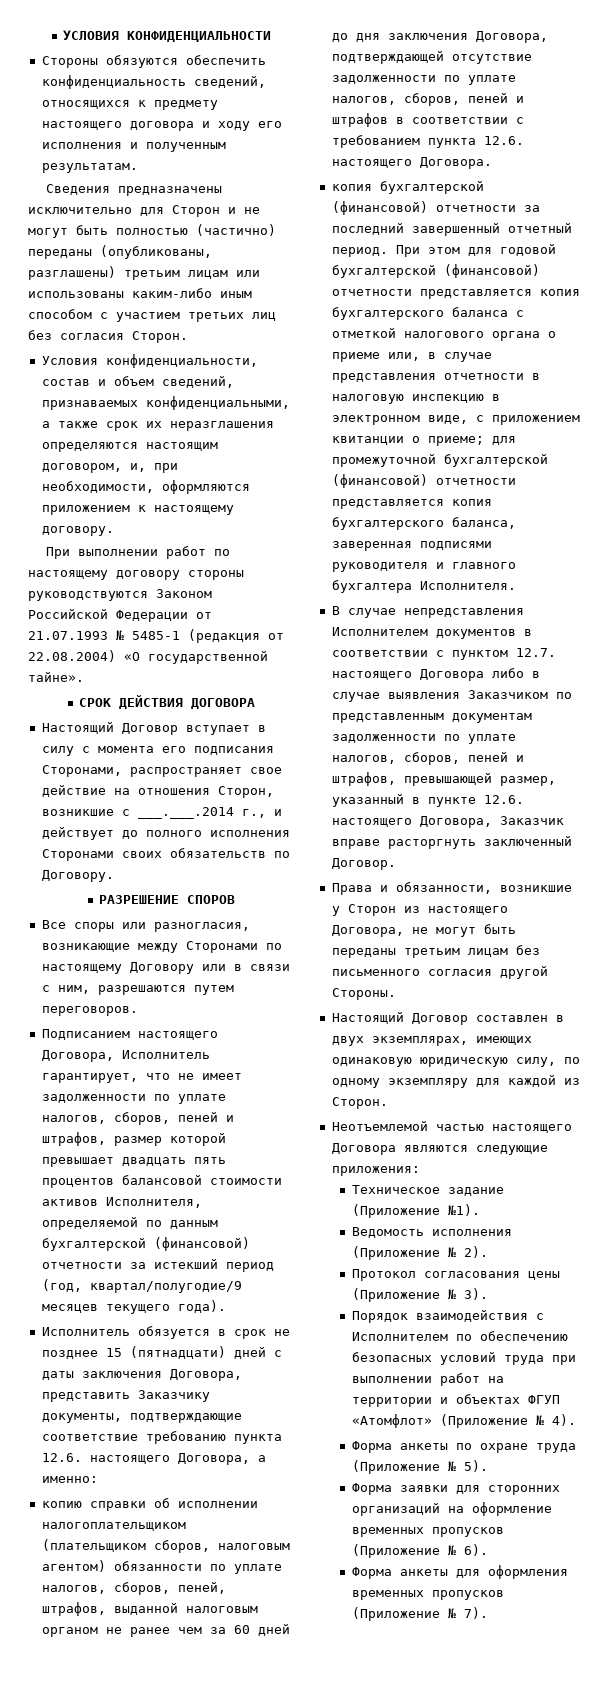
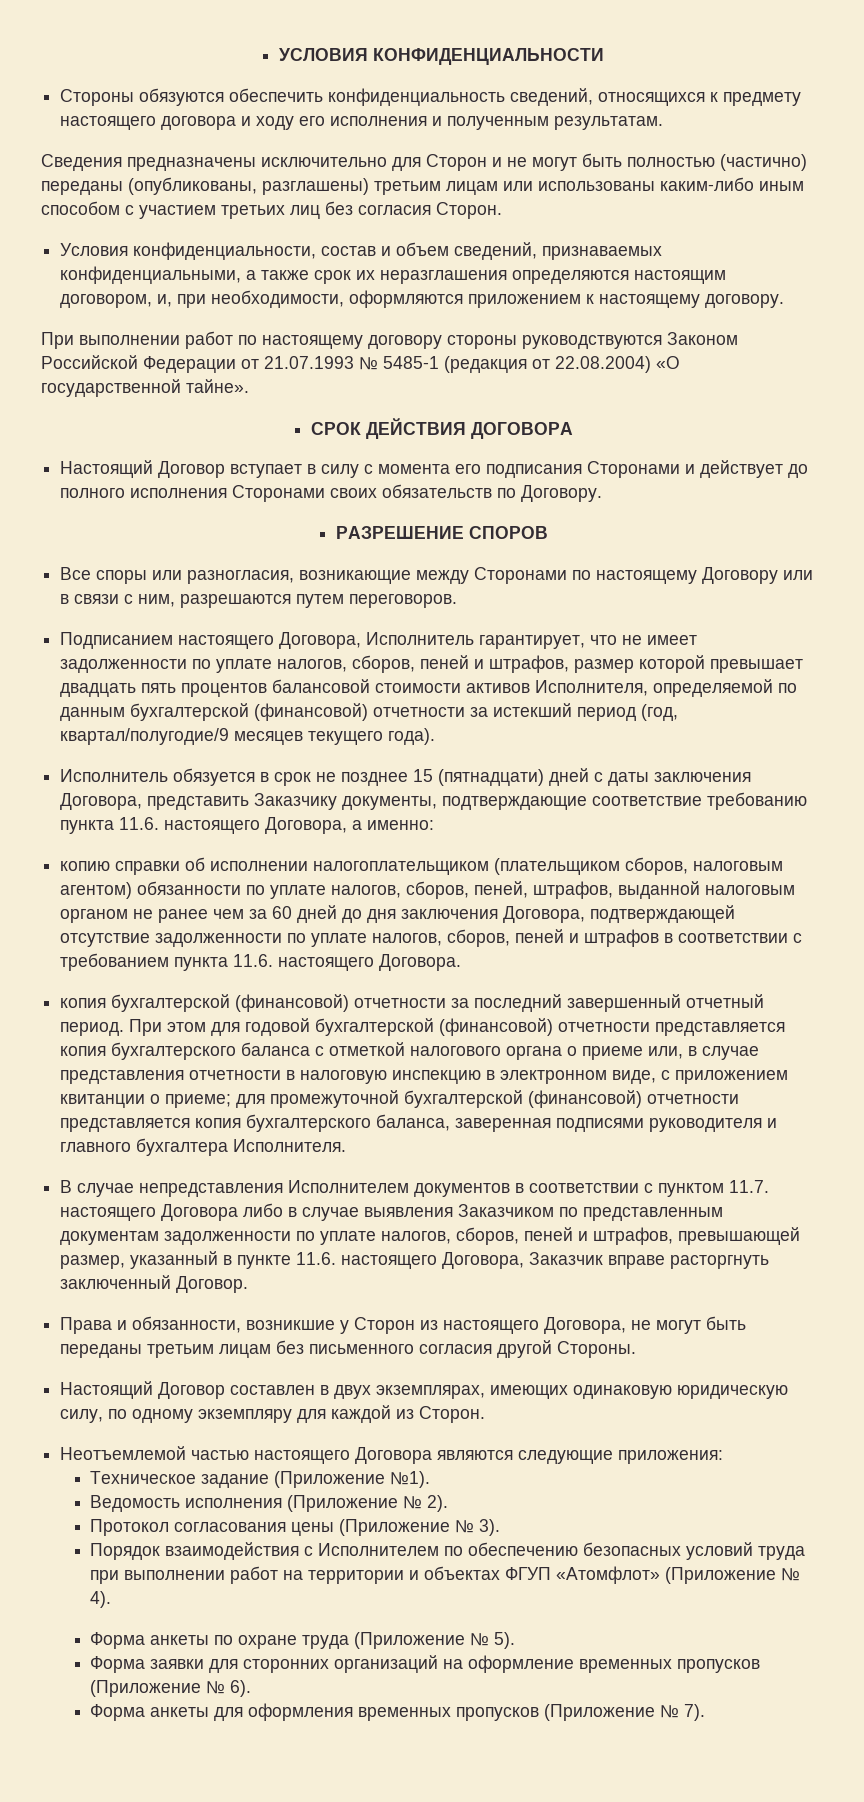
[41,765,282,777] [41,785,274,798] [41,807,266,819] Сторонами, распространяет свое действие на отношения Сторон, возникшие с ___.___.2014 г., -> [587,461,681,478] Сторонами
[41,1453,82,1462] 12.6. -> [119,817,160,830] 11.6.
[483,136,524,145] 12.6. -> [233,954,274,967] 11.6.
[515,648,556,657] 12.7. -> [729,1180,770,1193] 11.7.
[483,795,524,804] 12.6. -> [296,1252,337,1265] 11.6.

